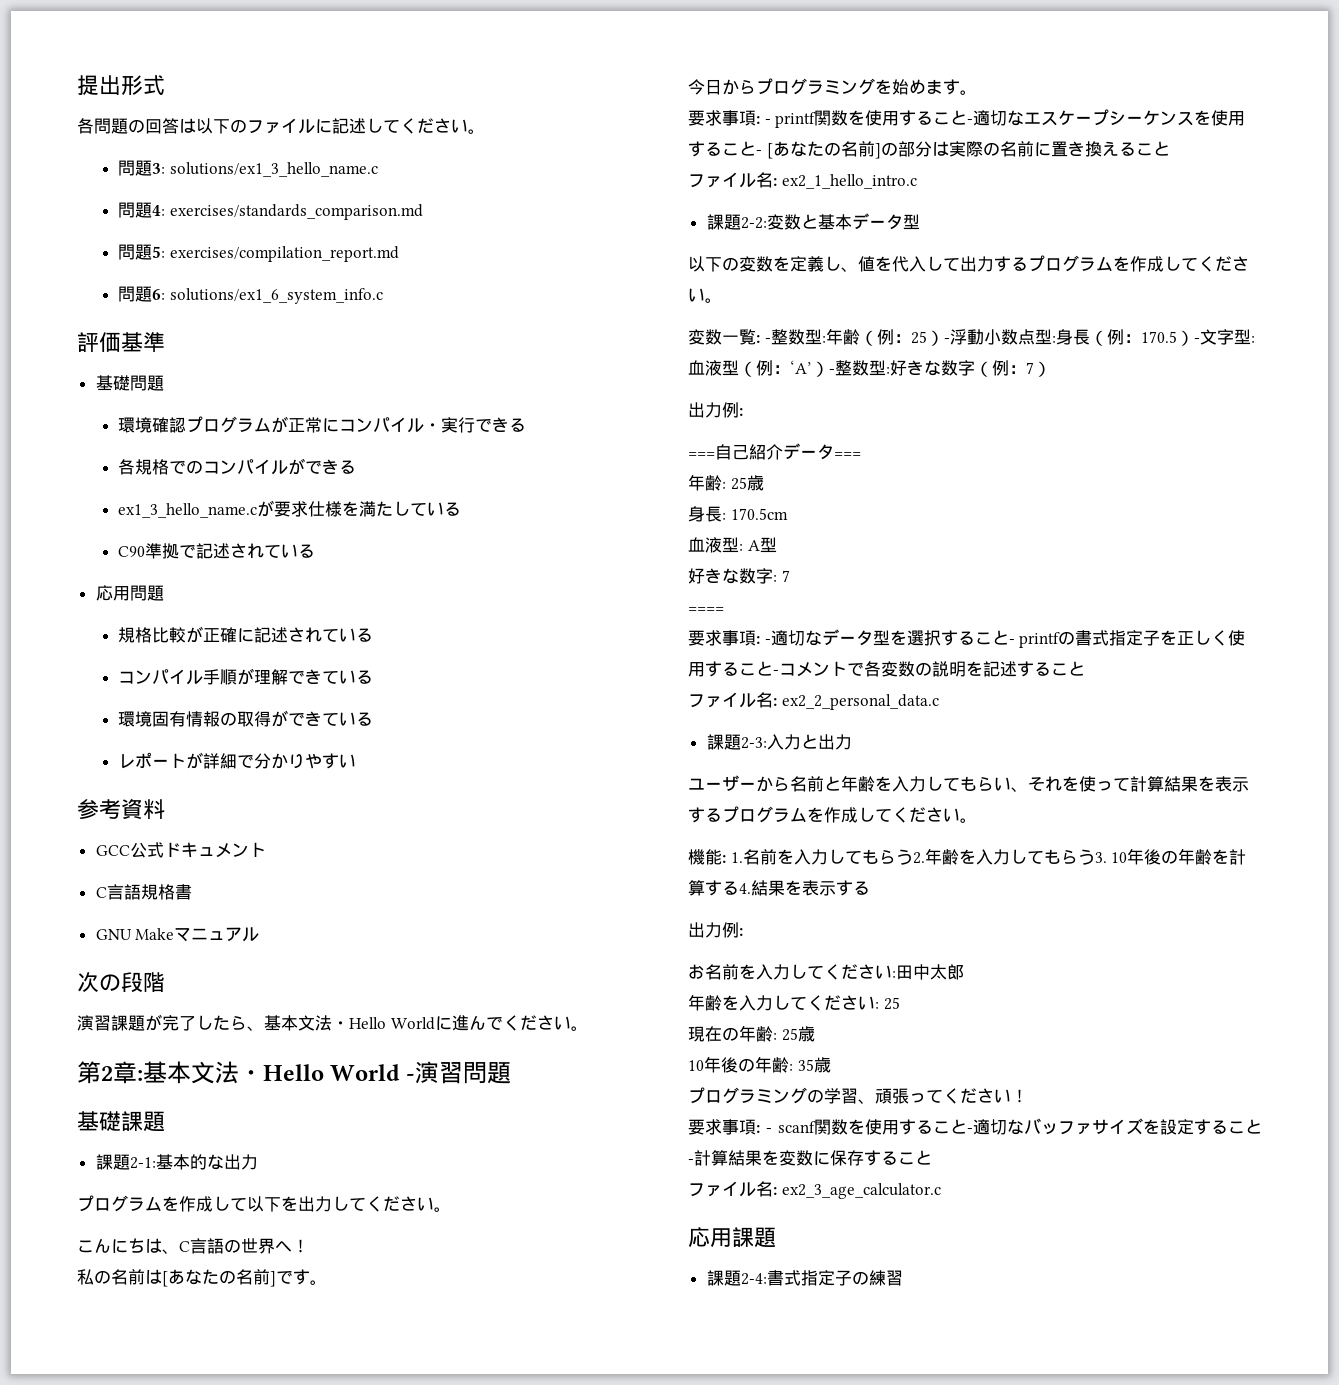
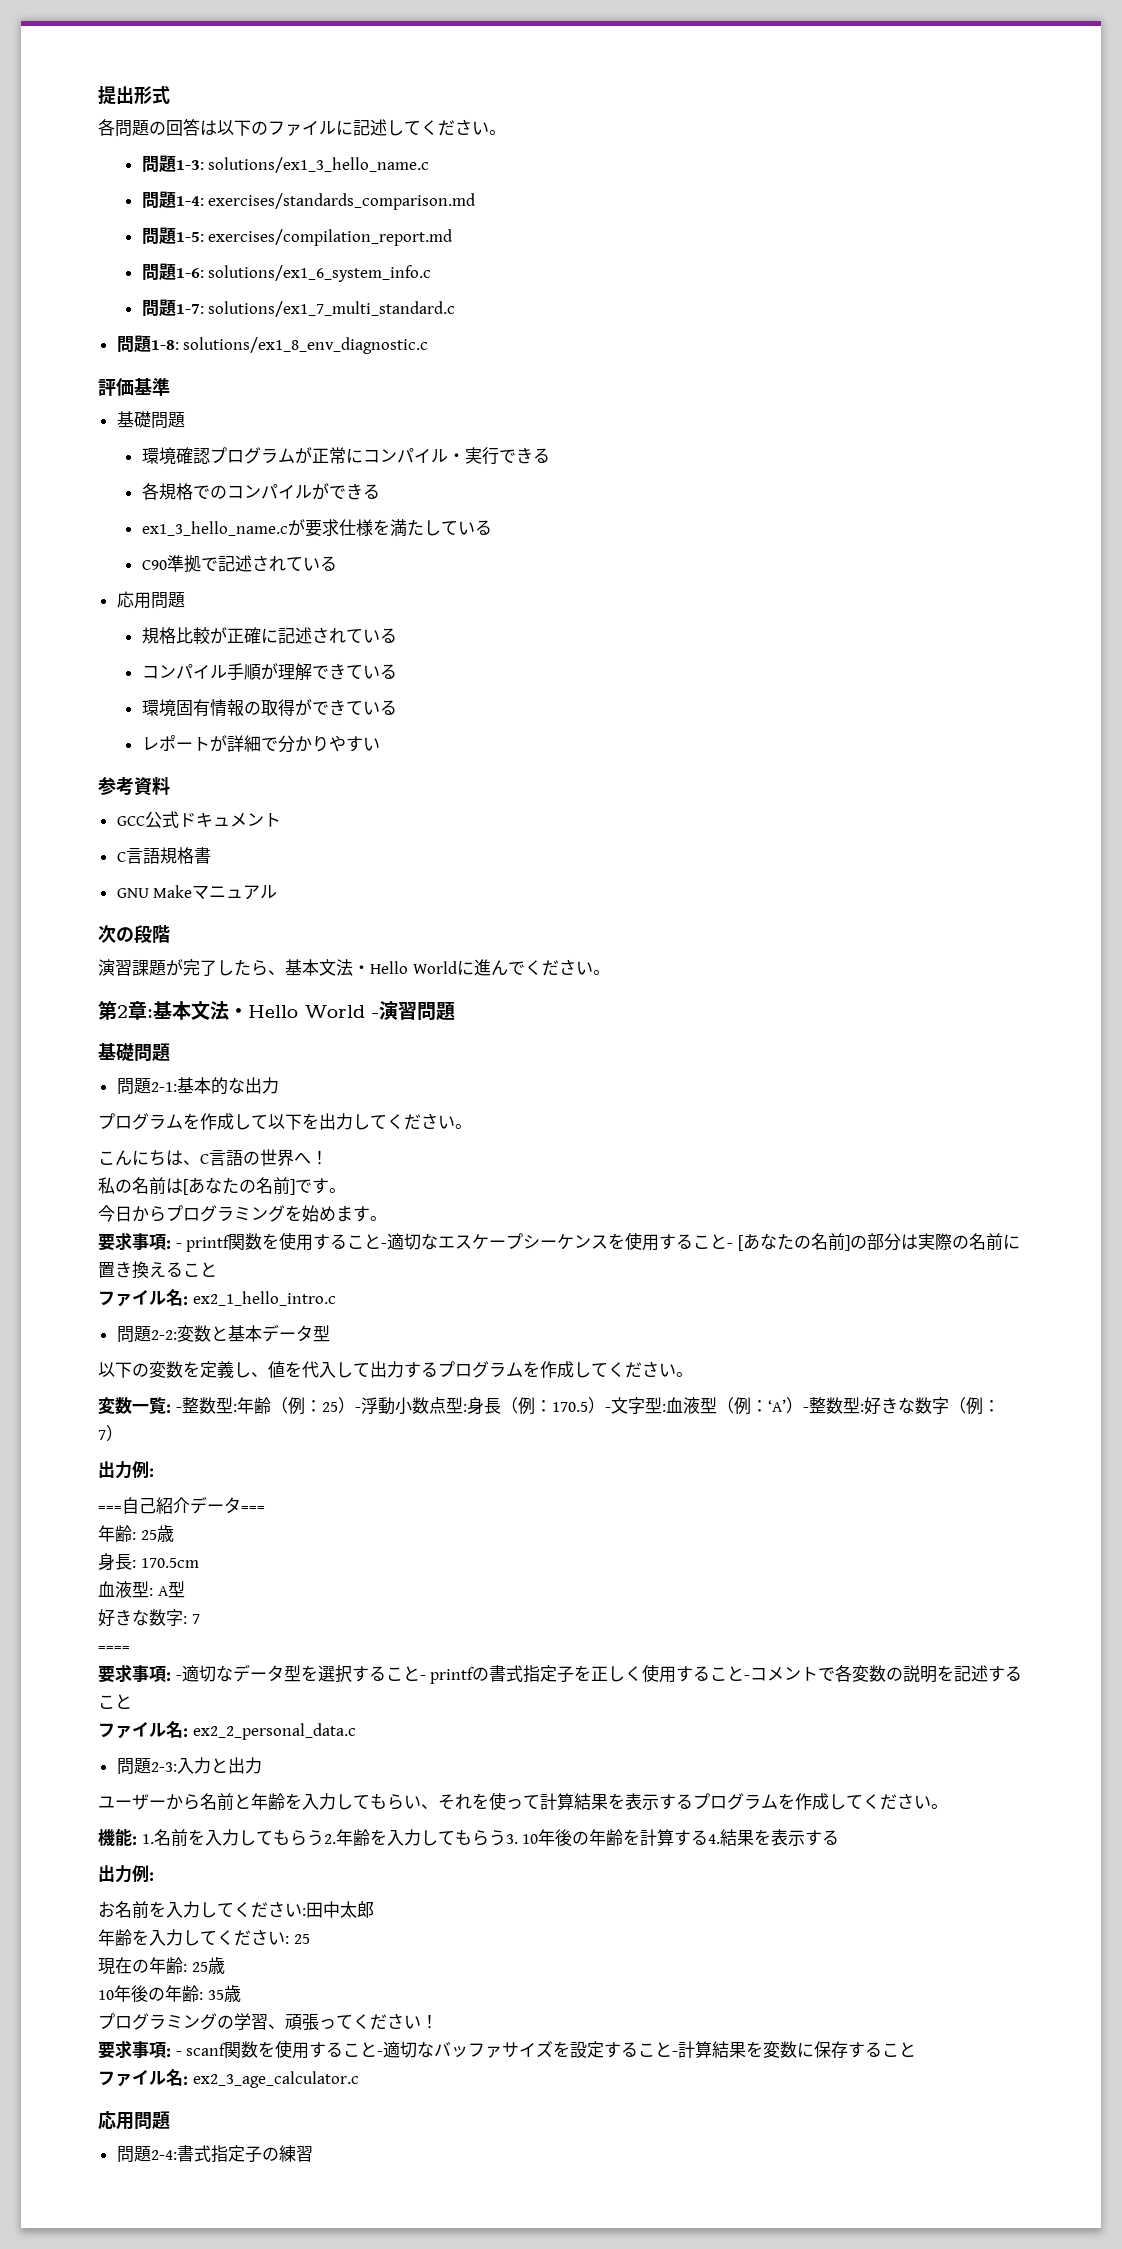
[152,163,166,174] 3: -> [175,160,204,170] 1-3:
[152,205,166,216] 4: -> [175,196,204,206] 1-4:
[152,246,166,258] 5: -> [175,232,204,242] 1-5:
[152,289,166,300] 6: -> [175,268,204,278] 1-6:
(383, 296) none -> [141,299,456,317] [116,335,429,354] // 問題1-7: solutions/ex1_7_multi_standard.c // 問題1-8: solutions/ex1_8_env_diagnostic.c
[121,1111,165,1132] [95,1154,113,1170] 課題 // 課 -> [134,1043,170,1062] [116,1078,134,1095] 問題 // 問
[706,214,724,230] 課 -> [116,1326,134,1343] 問
[706,734,724,750] 課 -> [116,1758,134,1775] 問
[732,1227,776,1248] [706,1270,724,1286] 課題 // 課 -> [134,2111,170,2130] [116,2146,134,2163] 問題 // 問

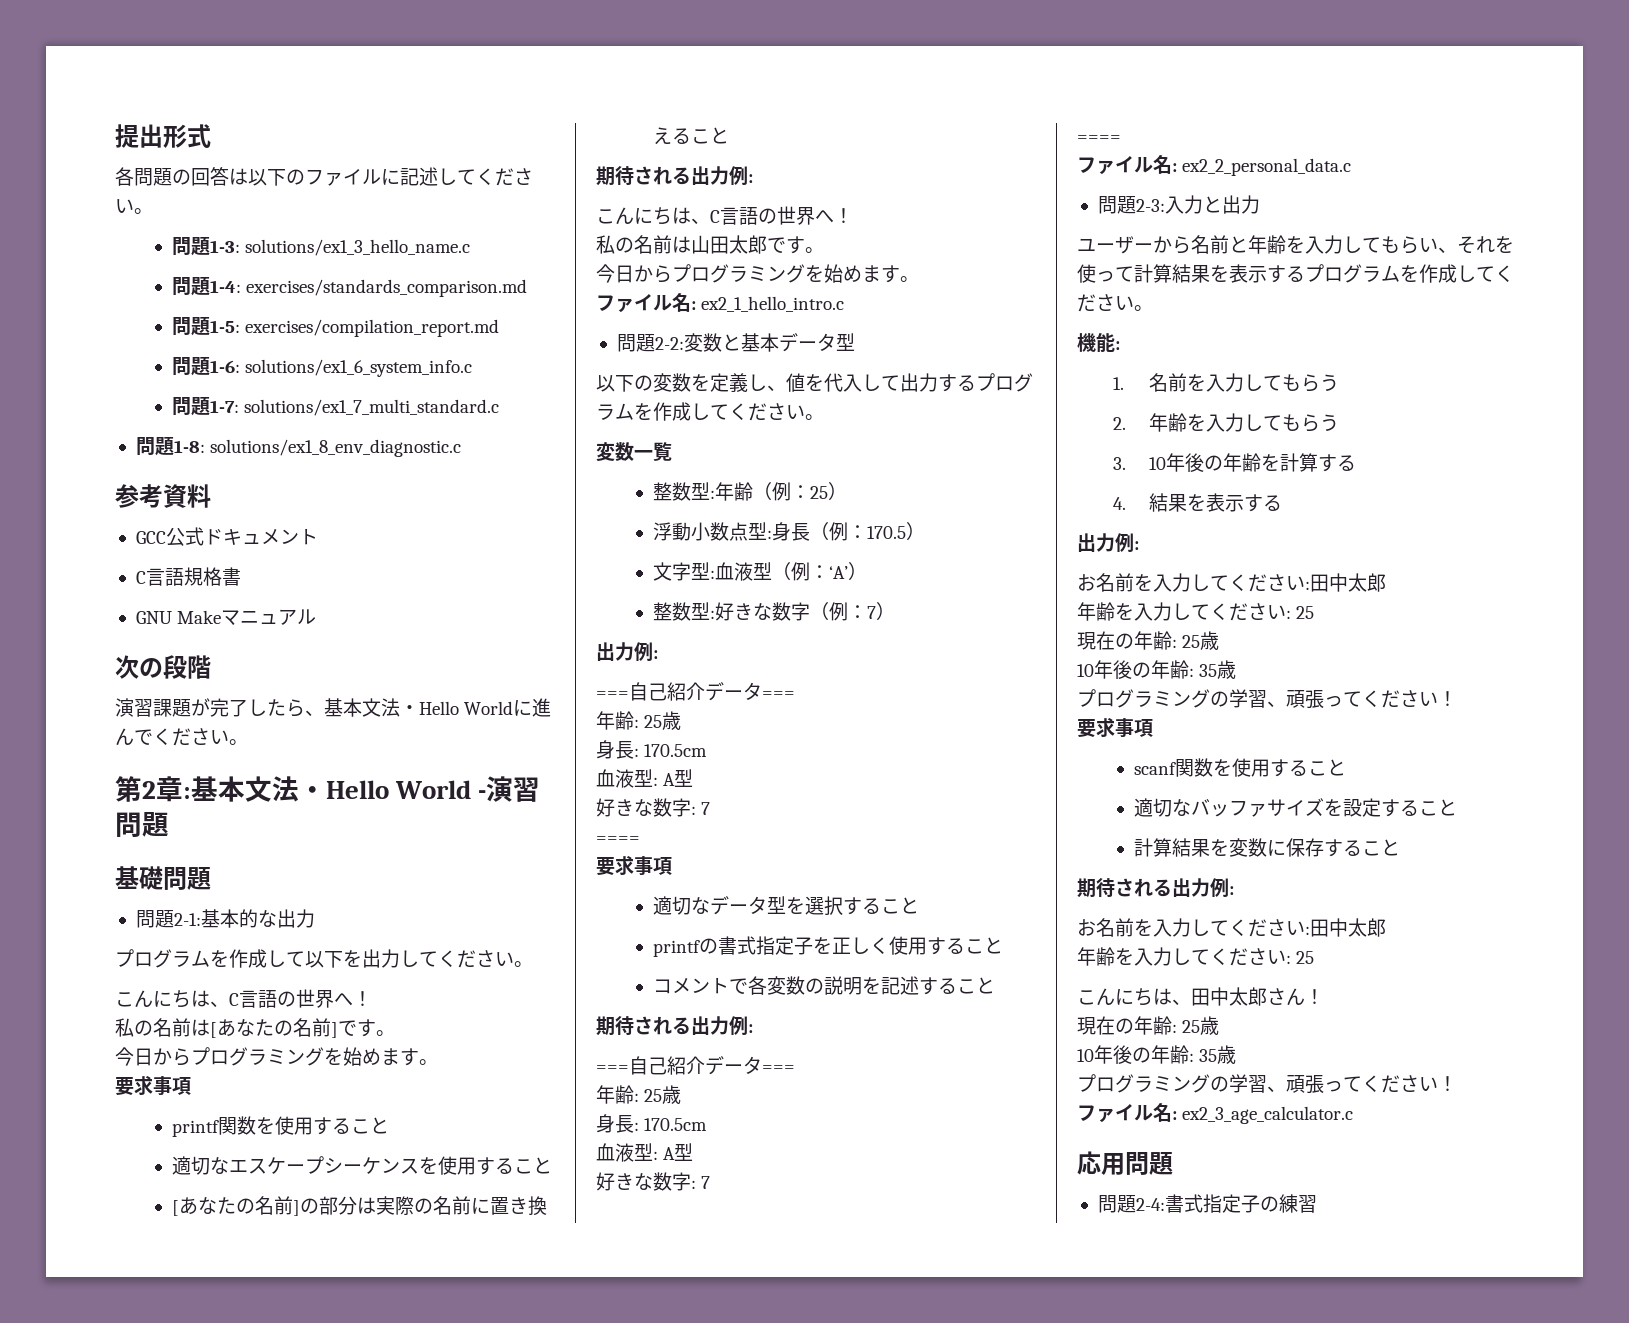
[98,377,170,396] [116,411,185,429] [141,447,550,465] [141,483,380,500] [141,519,492,537] [141,555,337,573] [116,591,185,609] [141,627,397,644] [141,663,397,681] [141,699,397,717] [141,735,380,753] // 評価基準 // 基礎問題 // 環境確認プログラムが正常にコンパイル・実行できる // 各規格でのコンパイルができる // ex1_3_hello_name.cが要求仕様を満たしている // C90準拠で記述されている // 応用問題 // 規格比較が正確に記述されている // コンパイル手順が理解できている // 環境固有情報の取得ができている // レポートが詳細で分かりやすい -> (462, 448) none
[166,1240,182,1249] : - -> (191, 1086) //
[381,1243,388,1248] - -> (390, 1125) //
[727,1243,734,1248] - -> (553, 1165) //
(217, 1269) none -> [596,166,753,186] [596,206,853,225] [596,235,824,254] [596,264,919,283] // 期待される出力例: // こんにちは、C言語の世界へ！ // 私の名前は山田太郎です。 // 今日からプログラミングを始めます。
[166,1404,182,1413] : - -> (672, 451) //
[354,1407,361,1412] - -> (848, 491) //
[604,1407,611,1412] - -> (926, 531) //
[802,1407,809,1412] - -> (868, 571) //
[166,1672,182,1681] : - -> (672, 866) //
[419,1675,426,1680] - -> (920, 905) //
[744,1675,751,1680] - -> (1004, 945) //
(132, 1701) none -> [596,1016,753,1036] [596,1056,795,1075] [596,1085,682,1104] [596,1114,708,1133] [596,1143,694,1162] [596,1172,711,1191] [1077,135,1121,143] // 期待される出力例: // ===自己紹介データ=== // 年齢: 25歳 // 身長: 170.5cm // 血液型: A型 // 好きな数字: 7 // ====
(137, 1840) none -> (1120, 345) //
(324, 1838) none -> (1340, 383) //
(506, 1838) none -> (1340, 423) //
(709, 1837) none -> (1357, 463) //
[166,2048,182,2057] : - -> (1153, 728) //
[377,2051,384,2056] - -> (1347, 767) //
[672,2051,679,2056] - -> (1458, 807) //
(917, 2049) none -> [1077,878,1234,898] [1077,918,1386,937] [1077,947,1315,966] [1077,987,1324,1006] [1077,1016,1220,1035] [1077,1045,1237,1064] [1077,1074,1457,1094] // 期待される出力例: // お名前を入力してください:田中太郎 // 年齢を入力してください: 25 // こんにちは、田中太郎さん！ // 現在の年齢: 25歳 // 10年後の年齢: 35歳 // プログラミングの学習、頑張ってください！

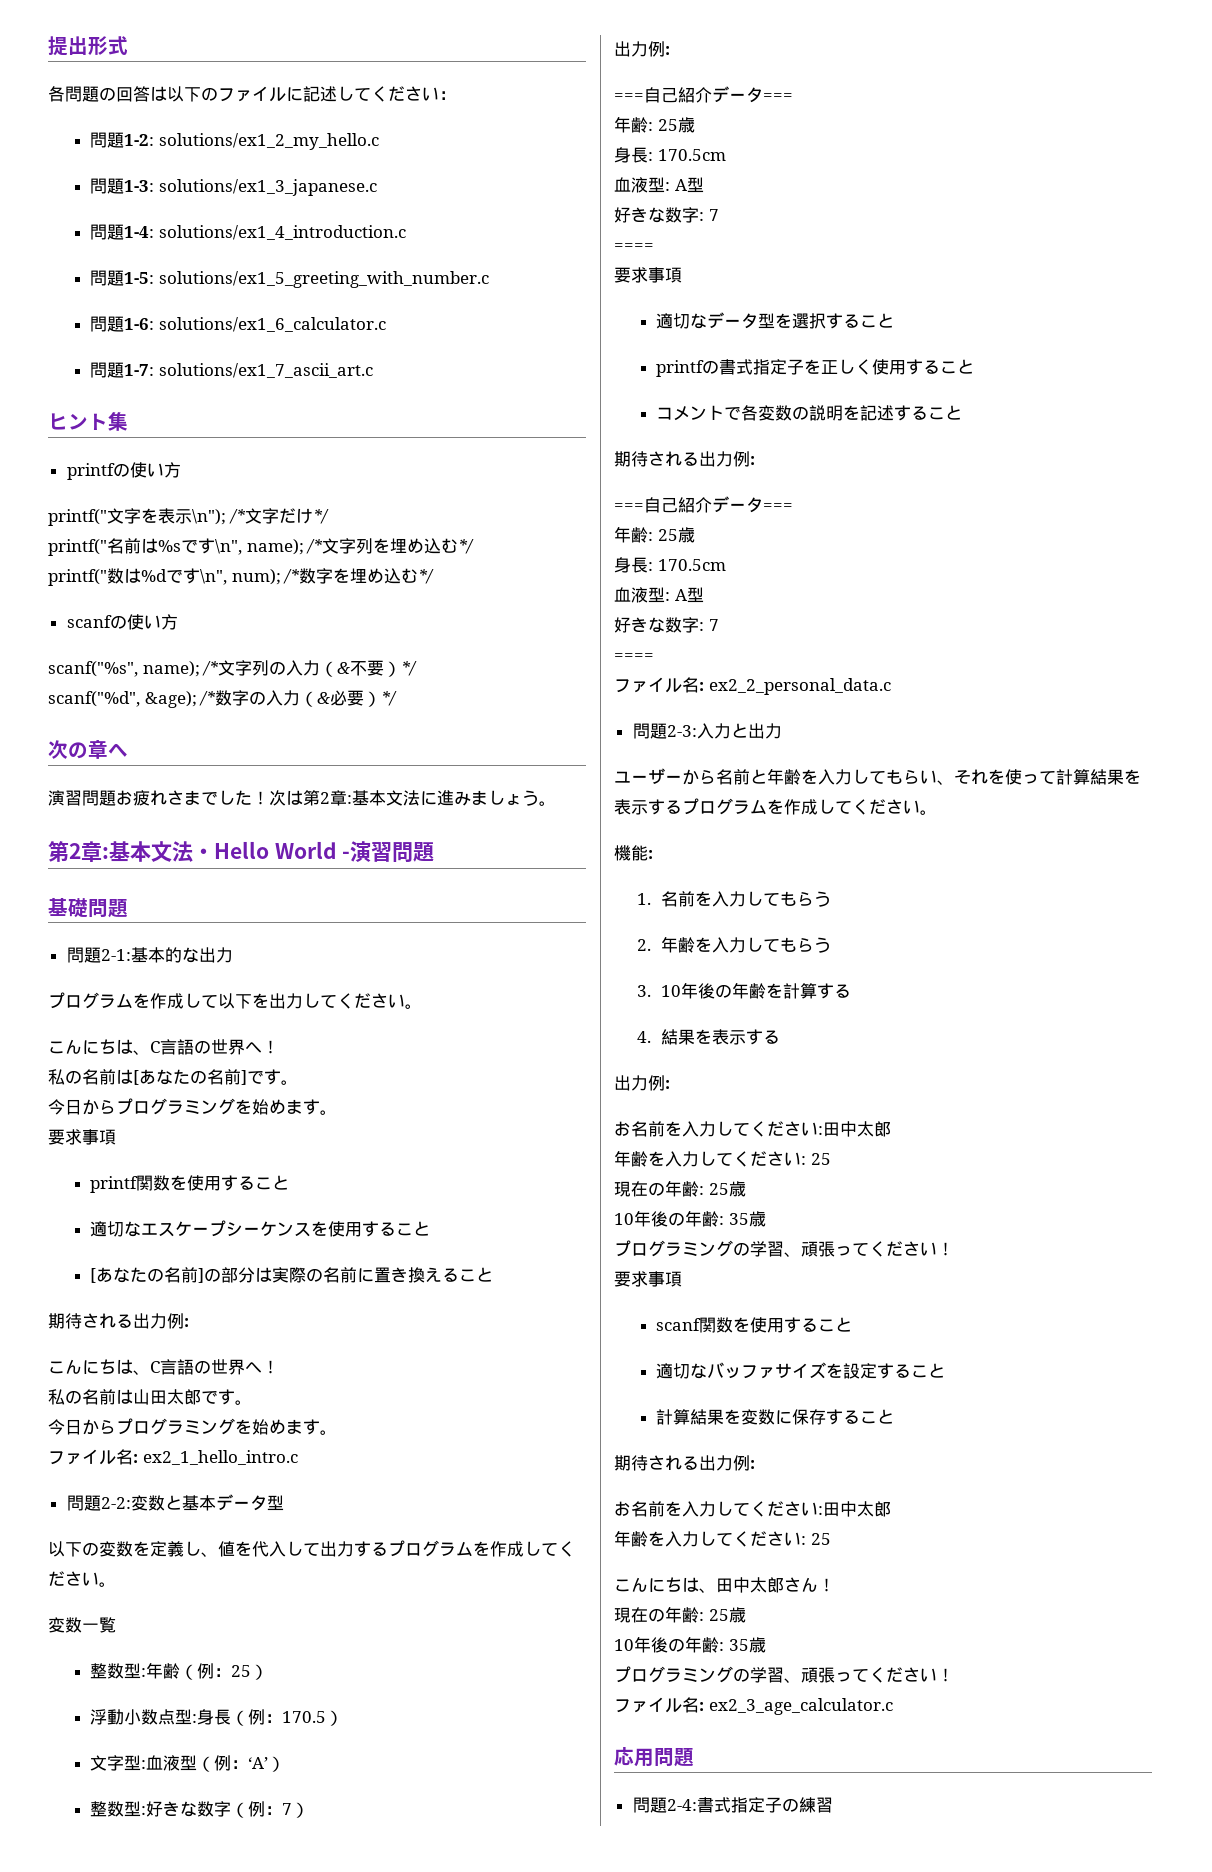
[134,208,153,214] 。 -> [439,91,456,100] [90,132,379,150] ： // 問題1-2: solutions/ex1_2_my_hello.c
[245,239,471,256] solutions/ex1_3_hello_name.c -> [158,179,377,196] solutions/ex1_3_japanese.c
[246,279,528,297] exercises/standards_comparison.md -> [158,225,406,240] solutions/ex1_4_introduction.c
[245,319,500,337] exercises/compilation_report.md -> [158,271,489,288] solutions/ex1_5_greeting_with_number.c
[245,359,473,377] solutions/ex1_6_system_info.c -> [158,317,386,332] solutions/ex1_6_calculator.c
[244,399,500,416] [135,437,462,457] [115,484,211,508] [135,527,318,546] [135,567,241,586] [135,609,317,625] solutions/ex1_7_multi_standard.c // 問題1-8: solutions/ex1_8_env_diagnostic.c // 参考資料 // GCC公式ドキュメント // C言語規格書 // GNU Makeマニュアル -> [158,363,373,378] [48,412,128,431] [66,462,181,480] [48,508,329,526] [48,538,475,556] [48,568,435,586] [66,614,178,630] [48,660,418,677] [48,690,398,708] solutions/ex1_7_ascii_art.c // ヒント集 // printfの使い方 // printf("文字を表示\n"); /*文字だけ*/ // printf("名前は%sです\n", name); /*文字列を埋め込む*/ // printf("数は%dです\n", num); /*数字を埋め込む*/ // scanfの使い方 // scanf("%s", name); /*文字列の入力（&不要）*/ // scanf("%d", &age); /*数字の入力（&必要）*/
[163,655,211,679] [115,698,552,717] [115,728,229,746] 段階 // 演習課題が完了したら、基本文法・Hello Worldに進んでください -> [88,740,128,759] [48,790,539,806] 章へ // 演習問題お疲れさまでした！次は第2章:基本文法に進みましょう

